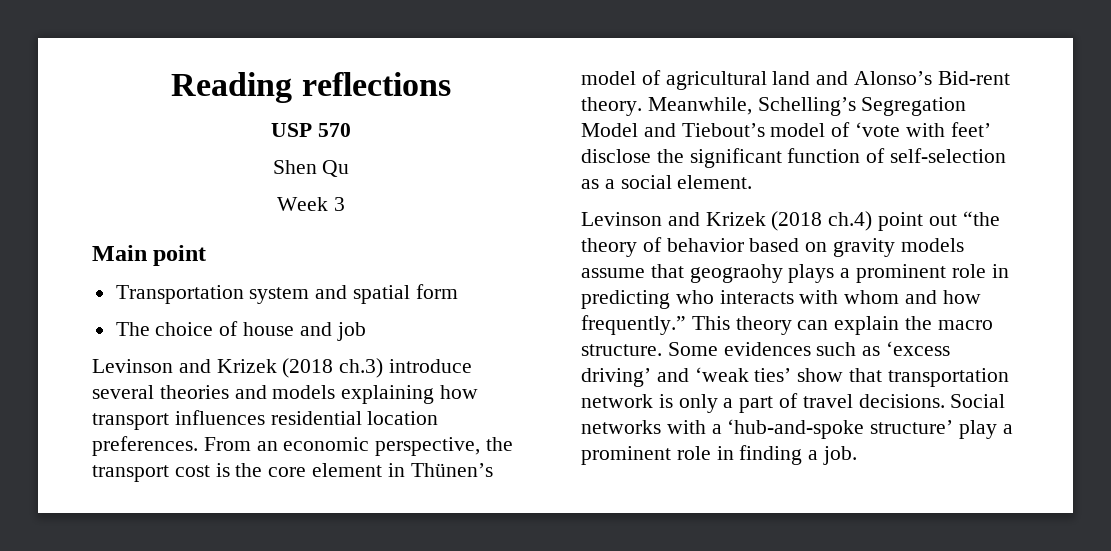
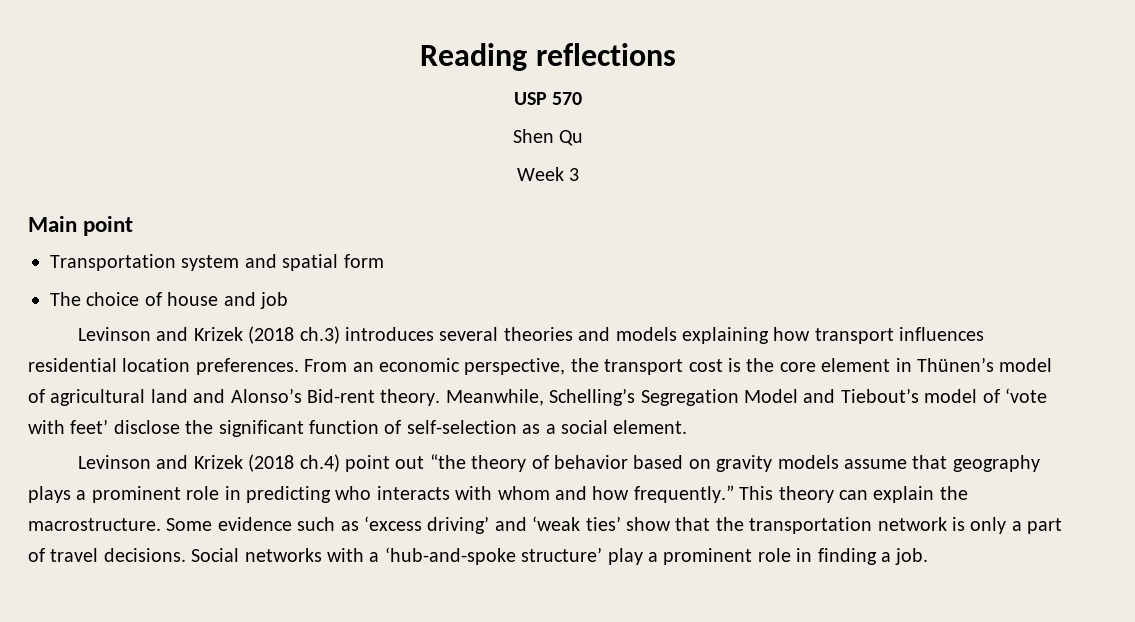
[389,359,473,373] introduce -> [345,327,435,341] introduces
[689,264,783,283] geograohy -> [952,455,1040,472] geography
[937,320,993,330] [581,342,811,356] macro structure. Some evidences -> [28,517,292,531] macrostructure. Some evidence
(883, 375) none -> [715,517,744,531] the

